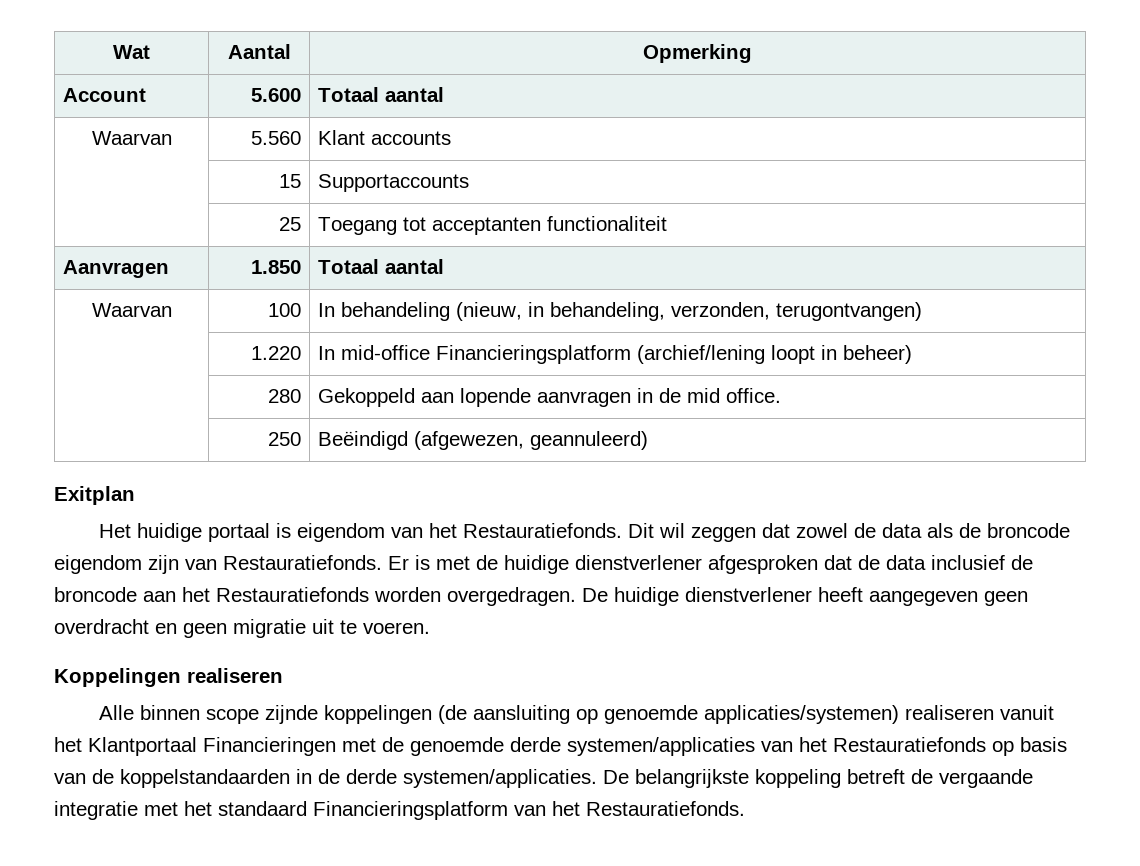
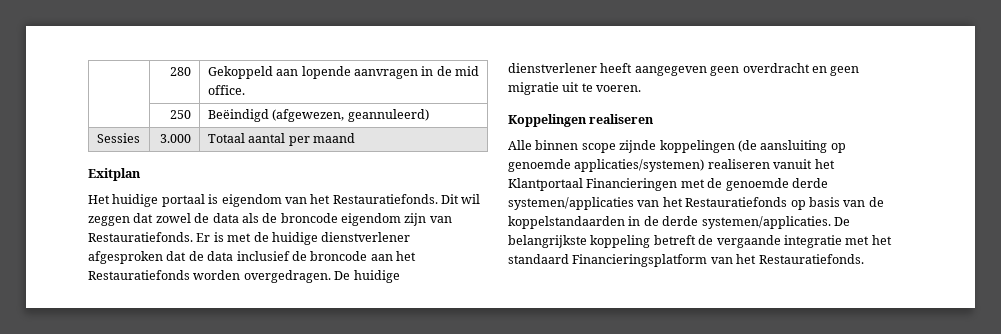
[113,45,150,59] [227,44,291,59] [643,44,752,63] [63,88,147,102] [250,88,301,102] [318,87,445,102] [91,131,172,145] [250,131,301,145] [318,130,452,145] [278,174,301,188] [318,174,470,192] [278,217,301,231] [318,216,668,235] [63,260,170,278] [250,260,301,274] [318,259,445,274] [91,303,172,317] [267,303,301,317] [318,302,923,321] [250,346,301,360] [318,345,913,364] Wat | Aantal | Opmerking // Account | 5.600 | Totaal aantal // Waarvan | 5.560 | Klant accounts // | 15 | Supportaccounts // | 25 | Toegang tot acceptanten functionaliteit // Aanvragen | 1.850 | Totaal aantal // Waarvan | 100 | In behandeling (nieuw, in behandeling, verzonden, terugontvangen) // | 1.220 | In mid-office Financieringsplatform (archief/lening loopt in beheer) // -> (170, 71) none
(649, 440) none -> [96,133,140,143] [160,134,192,143] [207,133,355,146] // Sessies | 3.000 | Totaal aantal per maand

